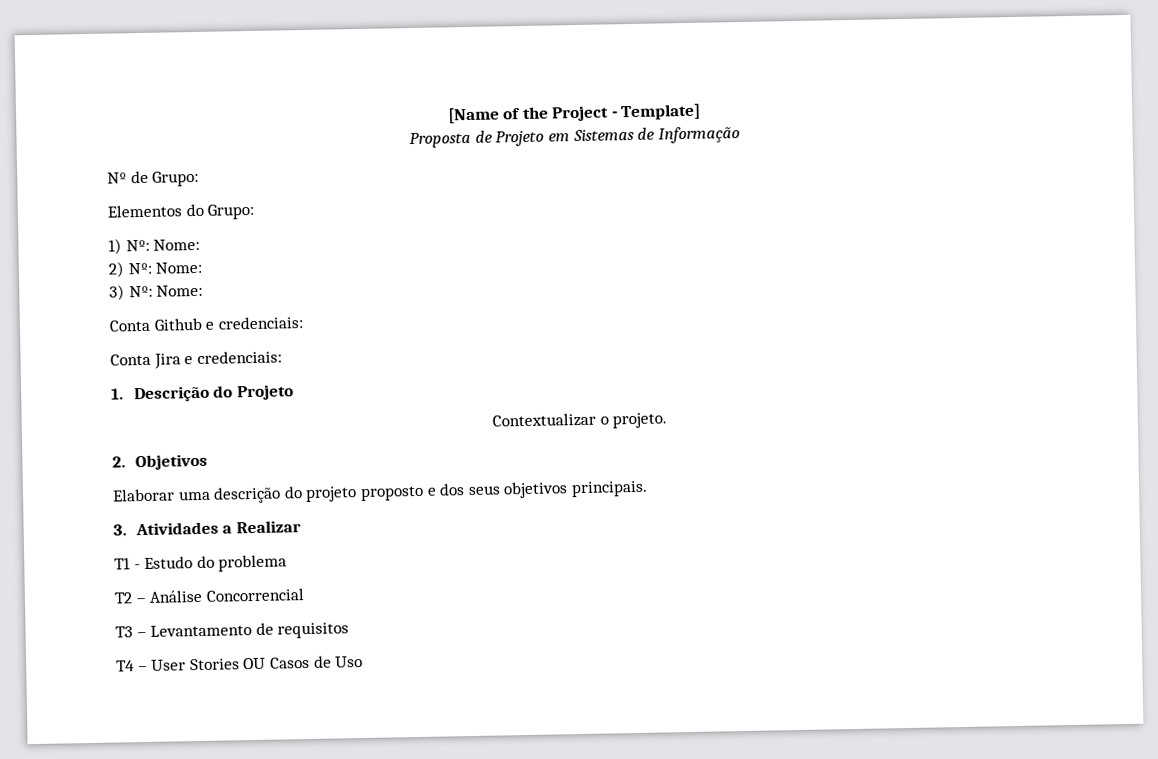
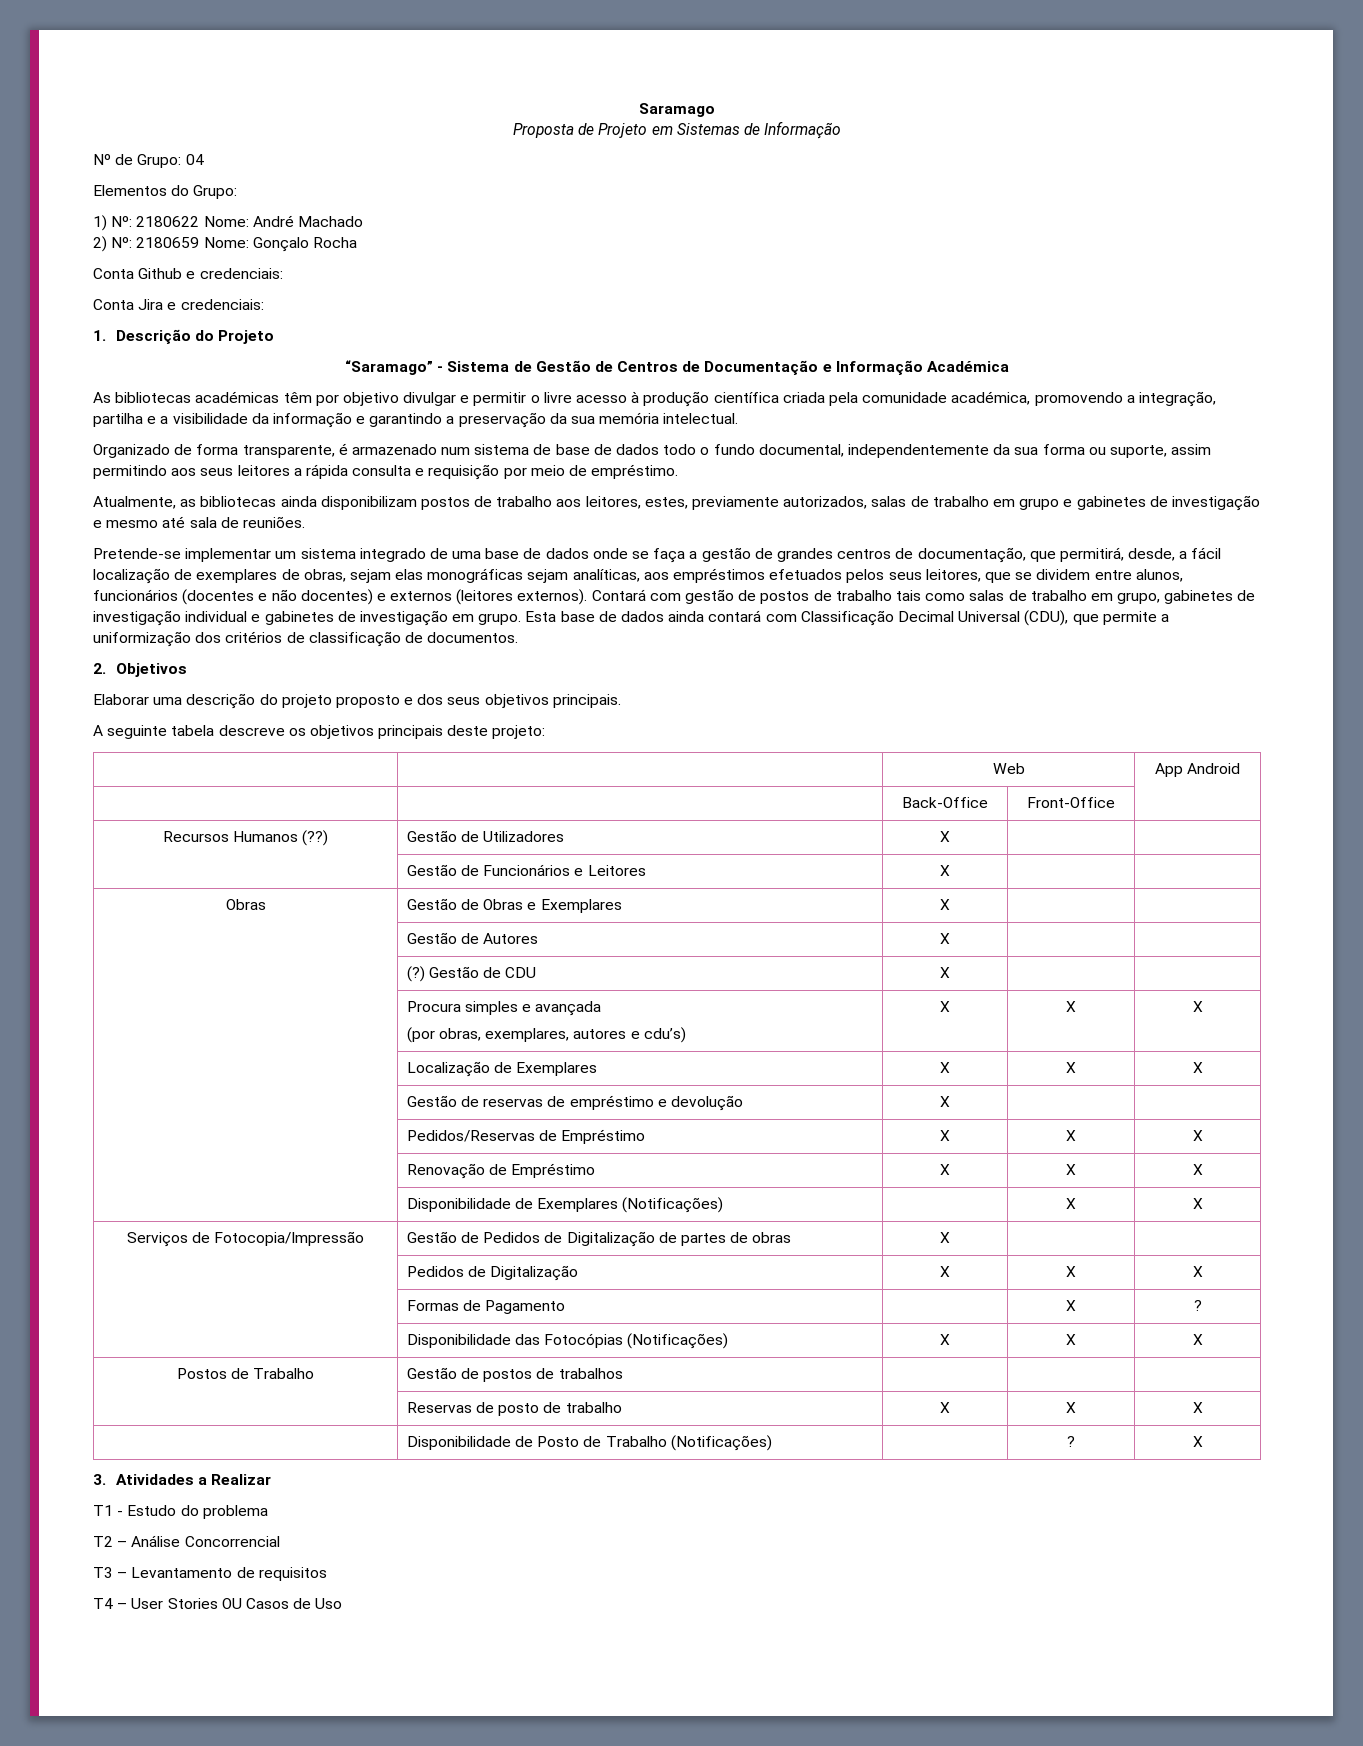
[447,103,702,124] [Name of the Project - Template] -> [639,103,715,117] Saramago
(200, 178) none -> [185,154,204,165] 04
[153,238,201,251] Nome: -> [136,215,363,227] 2180622 Nome: André Machado
[155,261,203,274] [109,284,204,301] Nome: // 3) Nº: Nome: -> [136,237,357,252] 2180659 Nome: Gonçalo Rocha
[491,412,668,429] Contextualizar o projeto. -> [344,360,1010,375] [93,391,1216,407] [93,412,739,428] [93,443,1212,458] [93,464,679,480] [93,495,1260,511] [93,516,305,528] [93,547,1222,563] [93,568,1183,584] [93,589,1256,605] [93,610,1169,626] [93,631,519,647] “Saramago” - Sistema de Gestão de Centros de Documentação e Informação Académica // As bibliotecas académicas têm por objetivo divulgar e permitir o livre acesso à produção científica criada pela comunidade académica, promovendo a integração, partilha e a visibilidade da informação e garantindo a preservação da sua memória intelectual. // Organizado de forma transparente, é armazenado num sistema de base de dados todo o fundo documental, independentemente da sua forma ou suporte, assim permitindo aos seus leitores a rápida consulta e requisição por meio de empréstimo. // Atualmente, as bibliotecas ainda disponibilizam postos de trabalho aos leitores, estes, previamente autorizados, salas de trabalho em grupo e gabinetes de investigação e mesmo até sala de reuniões. // Pretende-se implementar um sistema integrado de uma base de dados onde se faça a gestão de grandes centros de documentação, que permitirá, desde, a fácil localização de exemplares de obras, sejam elas monográficas sejam analíticas, aos empréstimos efetuados pelos seus leitores, que se dividem entre alunos, funcionários (docentes e não docentes) e externos (leitores externos). Contará com gestão de postos de trabalho tais como salas de trabalho em grupo, gabinetes de investigação individual e gabinetes de investigação em grupo. Esta base de dados ainda contará com Classificação Decimal Universal (CDU), que permite a uniformização dos critérios de classificação de documentos.
(648, 489) none -> [93,725,546,739] [992,763,1025,774] [1154,763,1241,777] [902,797,988,808] [1027,797,1115,808] [162,830,329,846] [406,830,565,842] [940,831,950,842] [406,864,646,876] [940,865,950,876] [225,899,266,910] [406,898,622,913] [940,899,950,910] [406,932,539,944] [940,933,950,944] [406,966,537,982] [940,967,950,978] [406,1001,602,1016] [406,1027,686,1043] [940,1001,950,1012] [1066,1001,1076,1012] [1192,1001,1203,1012] [406,1061,598,1077] [940,1062,950,1073] [1066,1062,1076,1073] [1192,1062,1203,1073] [406,1095,744,1111] [940,1096,950,1107] [406,1129,646,1144] [940,1130,950,1141] [1066,1130,1076,1141] [1192,1130,1203,1141] [406,1163,596,1179] [940,1164,950,1175] [1066,1164,1076,1175] [1192,1164,1203,1175] [406,1197,724,1213] [1066,1198,1076,1209] [1192,1198,1203,1209] [126,1231,365,1247] [406,1231,792,1247] [940,1232,950,1243] [406,1265,579,1281] [940,1266,950,1277] [1066,1266,1076,1277] [1192,1266,1203,1277] [406,1300,566,1314] [1066,1300,1076,1311] [1193,1300,1202,1311] [406,1333,729,1349] [940,1334,950,1345] [1066,1334,1076,1345] [1192,1334,1203,1345] [176,1368,315,1379] [406,1367,623,1382] [406,1402,622,1416] [940,1402,950,1413] [1066,1402,1076,1413] [1192,1402,1203,1413] [406,1435,772,1451] [1067,1436,1075,1447] [1192,1436,1203,1447] // A seguinte tabela descreve os objetivos principais deste projeto: // | | Web | App Android // | | Back-Office | Front-Office | // Recursos Humanos (??) | Gestão de Utilizadores | X | | // | Gestão de Funcionários e Leitores | X | | // Obras | Gestão de Obras e Exemplares | X | | // | Gestão de Autores | X | | // | (?) Gestão de CDU | X | | // | Procura simples e avançada // (por obras, exemplares, autores e cdu’s) | X | X | X // | Localização de Exemplares | X | X | X // | Gestão de reservas de empréstimo e devolução | X | | // | Pedidos/Reservas de Empréstimo | X | X | X // | Renovação de Empréstimo | X | X | X // | Disponibilidade de Exemplares (Notificações) | | X | X // Serviços de Fotocopia/Impressão | Gestão de Pedidos de Digitalização de partes de obras | X | | // | Pedidos de Digitalização | X | X | X // | Formas de Pagamento | | X | ? // | Disponibilidade das Fotocópias (Notificações) | X | X | X // Postos de Trabalho | Gestão de postos de trabalhos | | | // | Reservas de posto de trabalho | X | X | X // | Disponibilidade de Posto de Trabalho (Notificações) | | ? | X

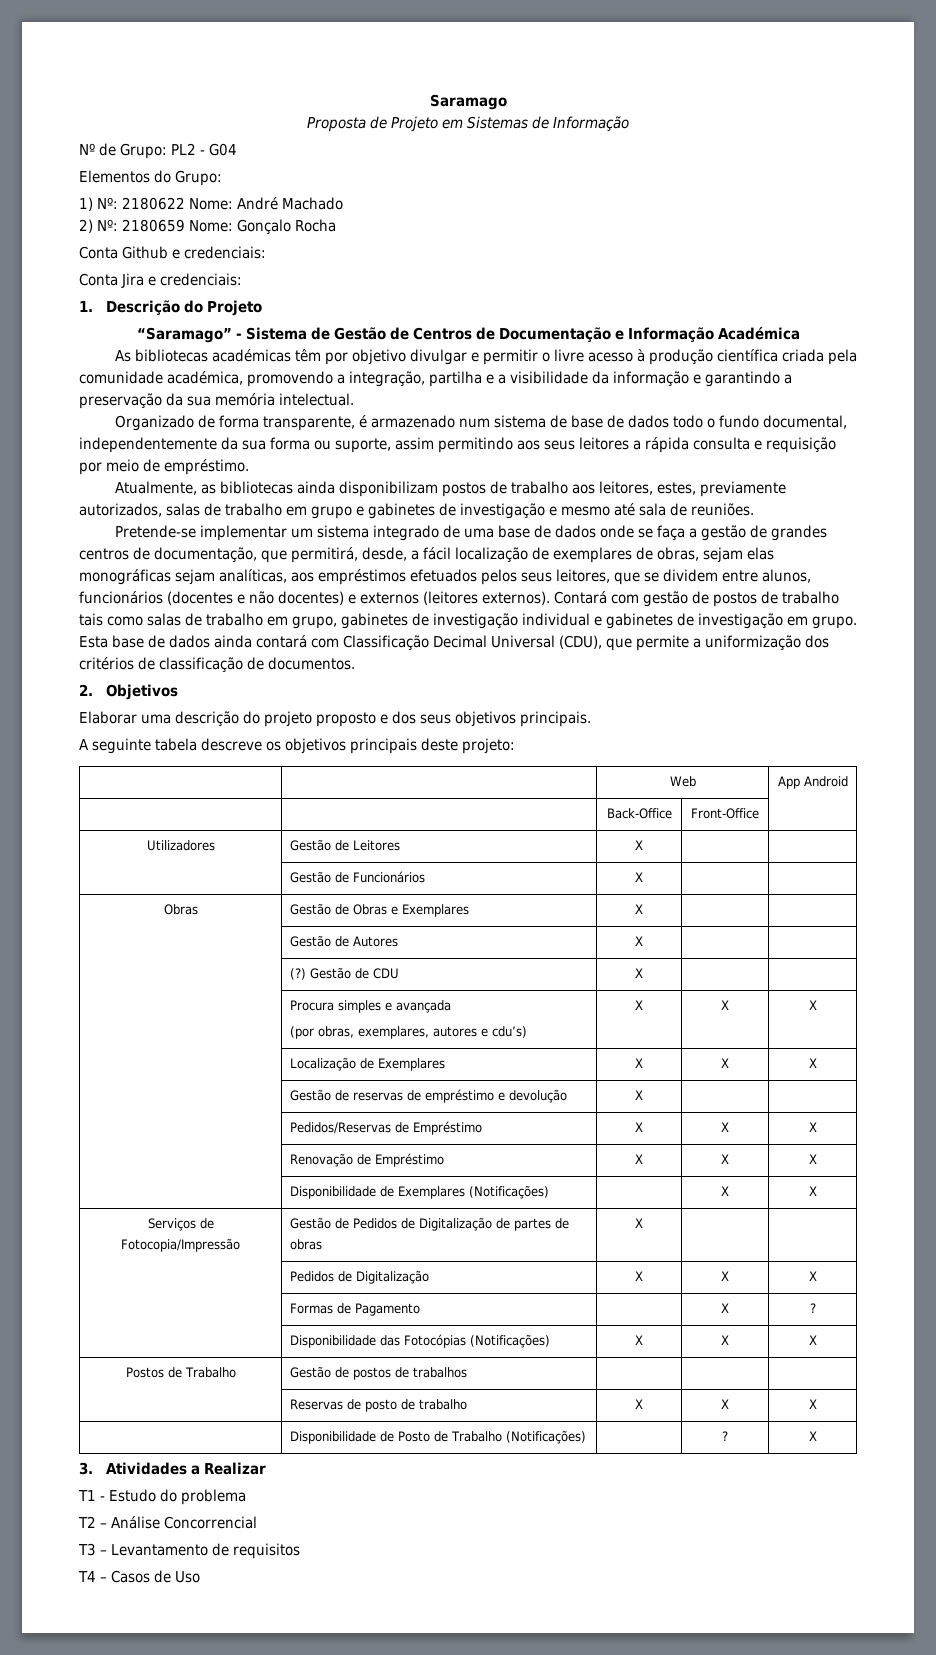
[185,154,204,165] 04 -> [171,143,237,156] PL2 - G04
[162,830,329,846] [406,830,565,842] Recursos Humanos (??) | Gestão de Utilizadores -> [146,840,215,851] [290,839,401,851] Utilizadores | Gestão de Leitores
[574,865,646,876] e Leitores -> (426, 877) none
[131,1598,242,1609] User Stories OU -> (107, 1579) none

